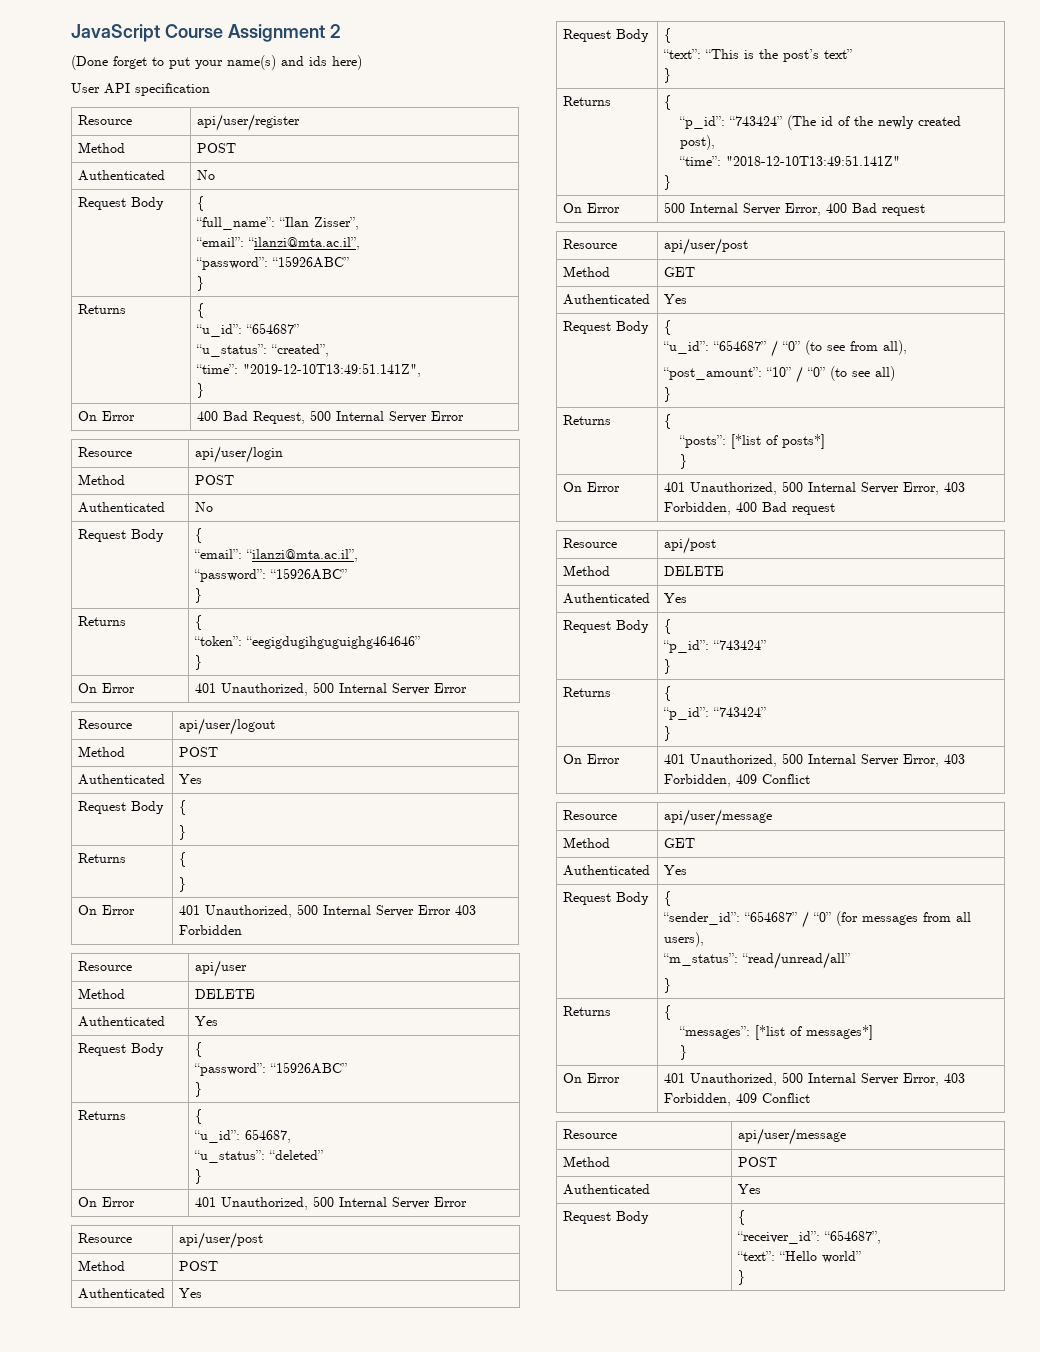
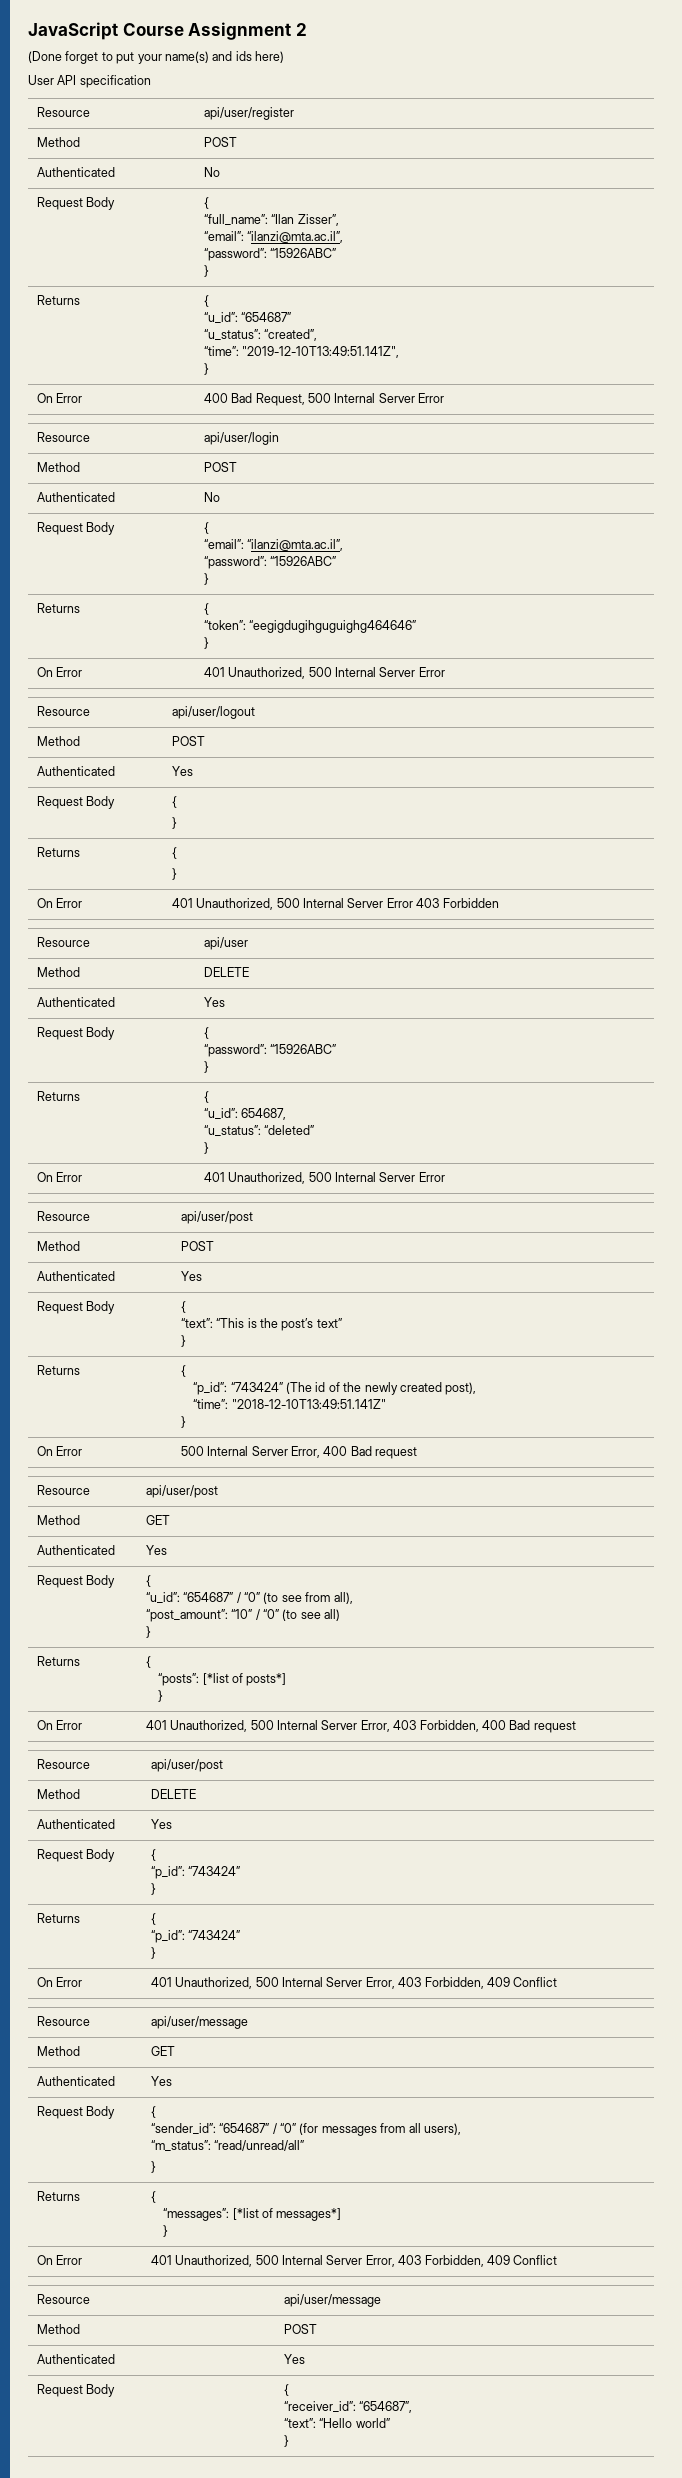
[663,537,716,554] api/post -> [150,1759,223,1772] api/user/post

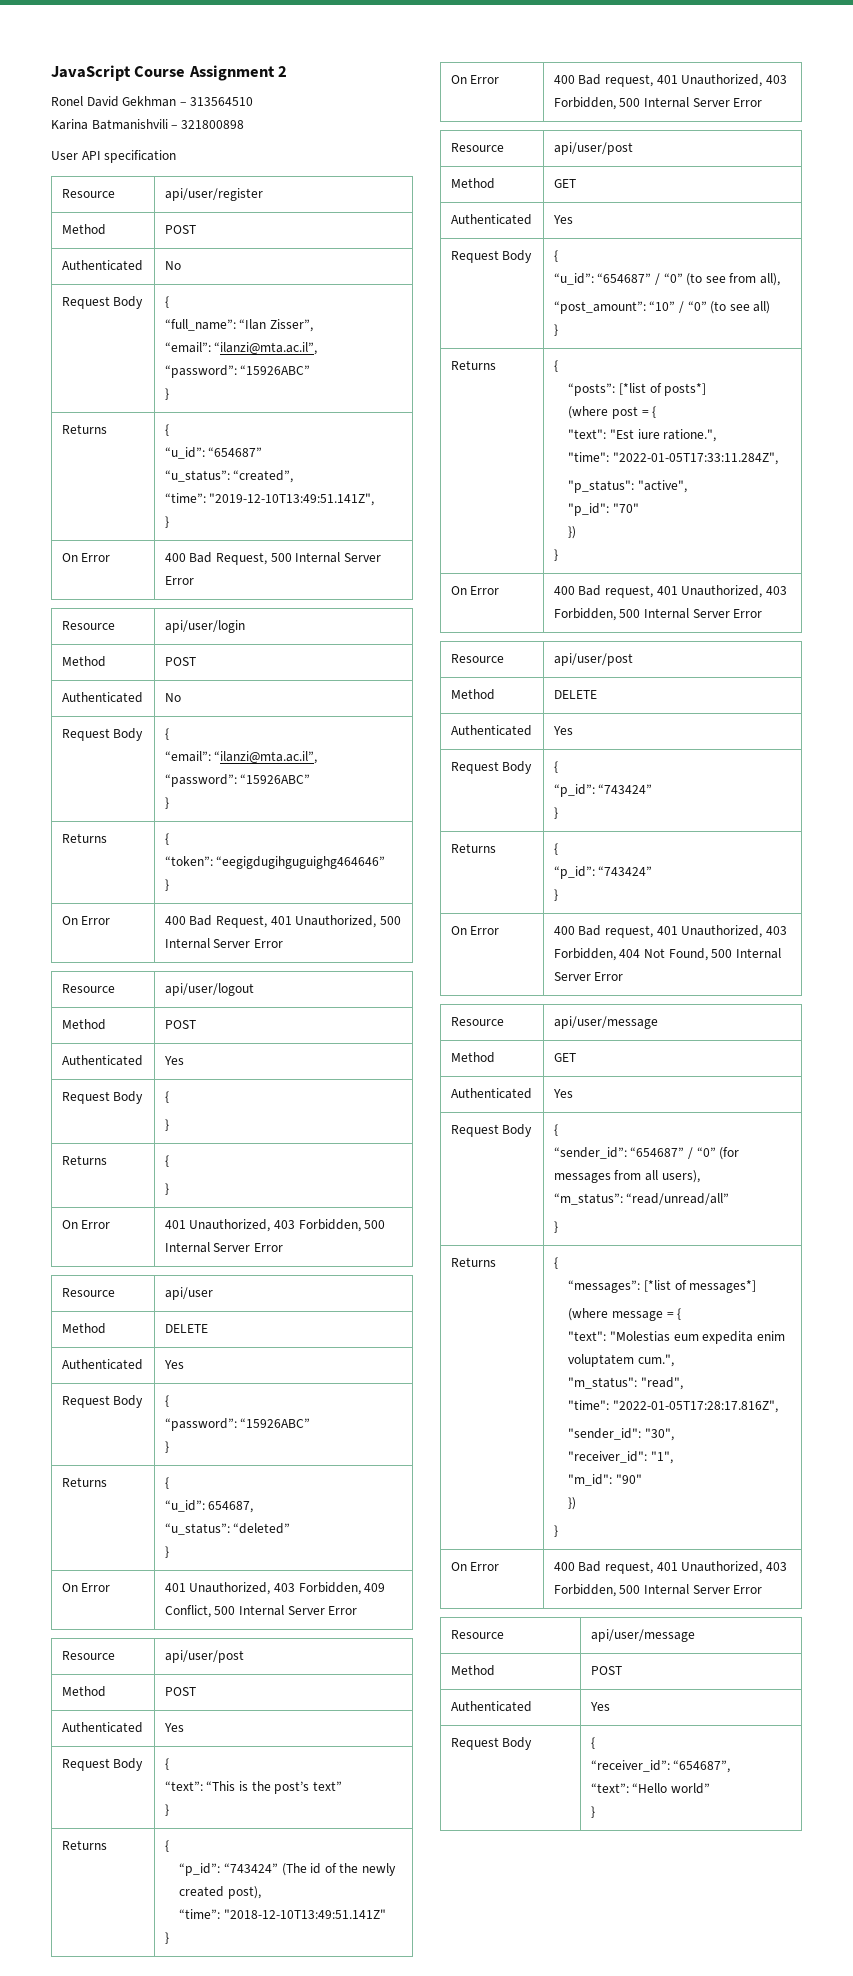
[28,51,284,64] (Done forget to put your name(s) and ids here) -> [51,96,253,107] [51,119,244,130] Ronel David Gekhman – 313564510 // Karina Batmanishvili – 321800898
(83, 672) none -> [164,915,267,928] 400 Bad Request,
[276,898,499,908] 500 Internal Server Error 403 Forbidden -> [273,1219,386,1232] [164,1242,283,1253] 403 Forbidden, 500 Internal Server Error
(306, 1178) none -> [273,1582,386,1595] [164,1605,211,1618] 403 Forbidden, 409 Conflict,
[180,1446,418,1459] 500 Internal Server Error, 400 Bad request -> [553,74,787,87] [553,97,763,110] 400 Bad request, 401 Unauthorized, 403 Forbidden, 500 Internal Server Error
[158,1690,164,1702] [36,1720,83,1730] [145,1720,576,1733] } // On Error | 401 Unauthorized, 500 Internal Server Error, 403 Forbidden, 400 Bad request -> [568,406,657,419] [568,429,717,442] [568,452,778,465] [568,480,687,493] [568,503,639,516] [568,526,577,539] [553,549,558,561] [450,586,500,595] [553,585,787,598] [553,608,763,621] (where post = { // "text": "Est iure ratione.", // "time": "2022-01-05T17:33:11.284Z", // "p_status": "active", // "p_id": "70" // }) // } // On Error | 400 Bad request, 401 Unauthorized, 403 Forbidden, 500 Internal Server Error
[150,1977,558,1989] 401 Unauthorized, 500 Internal Server Error, 403 Forbidden, 409 Conflict -> [553,925,787,938] [553,948,781,961] [553,972,624,981] 400 Bad request, 401 Unauthorized, 403 Forbidden, 404 Not Found, 500 Internal Server Error
[163,2225,169,2237] [36,2255,83,2265] [150,2255,558,2267] } // On Error | 401 Unauthorized, 500 Internal Server Error, 403 Forbidden, 409 Conflict -> [568,1308,682,1321] [568,1331,785,1344] [568,1354,674,1367] [568,1377,683,1390] [568,1400,778,1413] [568,1428,674,1441] [568,1451,673,1464] [568,1474,642,1486] [568,1497,577,1510] [553,1525,558,1537] [450,1562,500,1571] [553,1561,787,1574] [553,1584,763,1597] (where message = { // "text": "Molestias eum expedita enim voluptatem cum.", // "m_status": "read", // "time": "2022-01-05T17:28:17.816Z", // "sender_id": "30", // "receiver_id": "1", // "m_id": "90" // }) // } // On Error | 400 Bad request, 401 Unauthorized, 403 Forbidden, 500 Internal Server Error

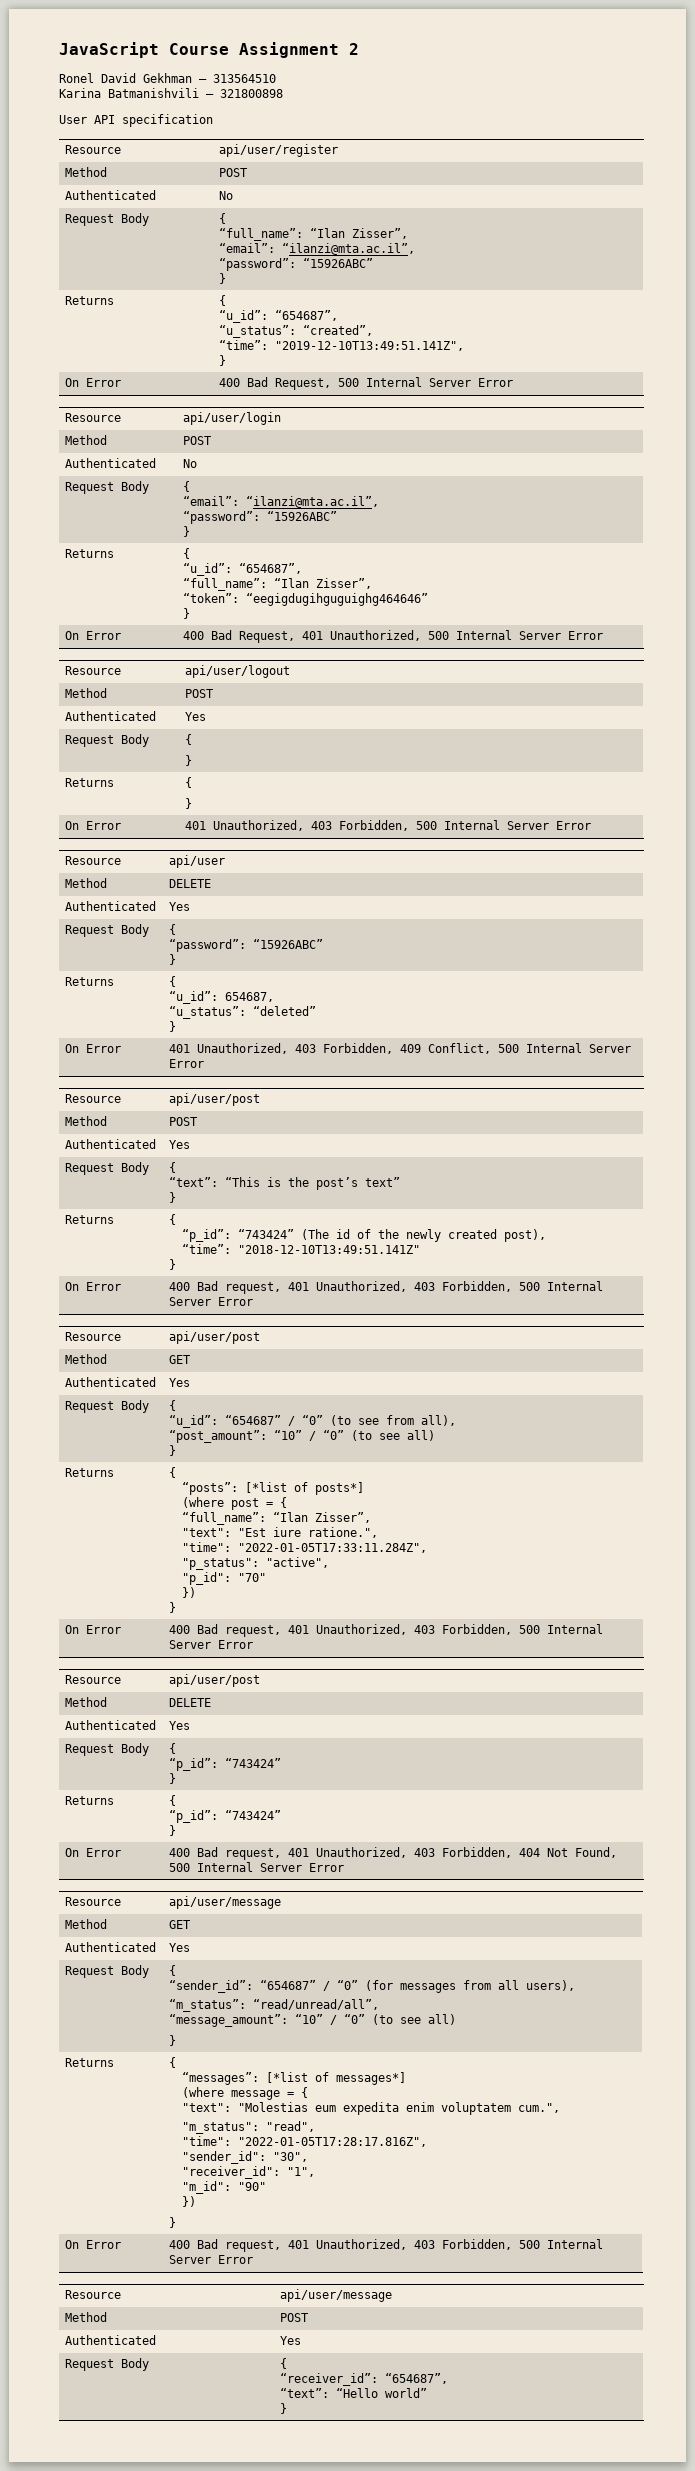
[208,447,263,457] “654687” -> [275,310,339,321] “654687”,
(169, 839) none -> [183,563,303,576] [183,578,373,591] // “u_id”: “654687”, // “full_name”: “Ilan Zisser”,
(657, 412) none -> [182,1512,372,1525] // “full_name”: “Ilan Zisser”,
[626,1193,730,1205] “read/unread/all” -> [253,1999,380,2010] [169,2014,457,2027] “read/unread/all”, // “message_amount”: “10” / “0” (to see all)

